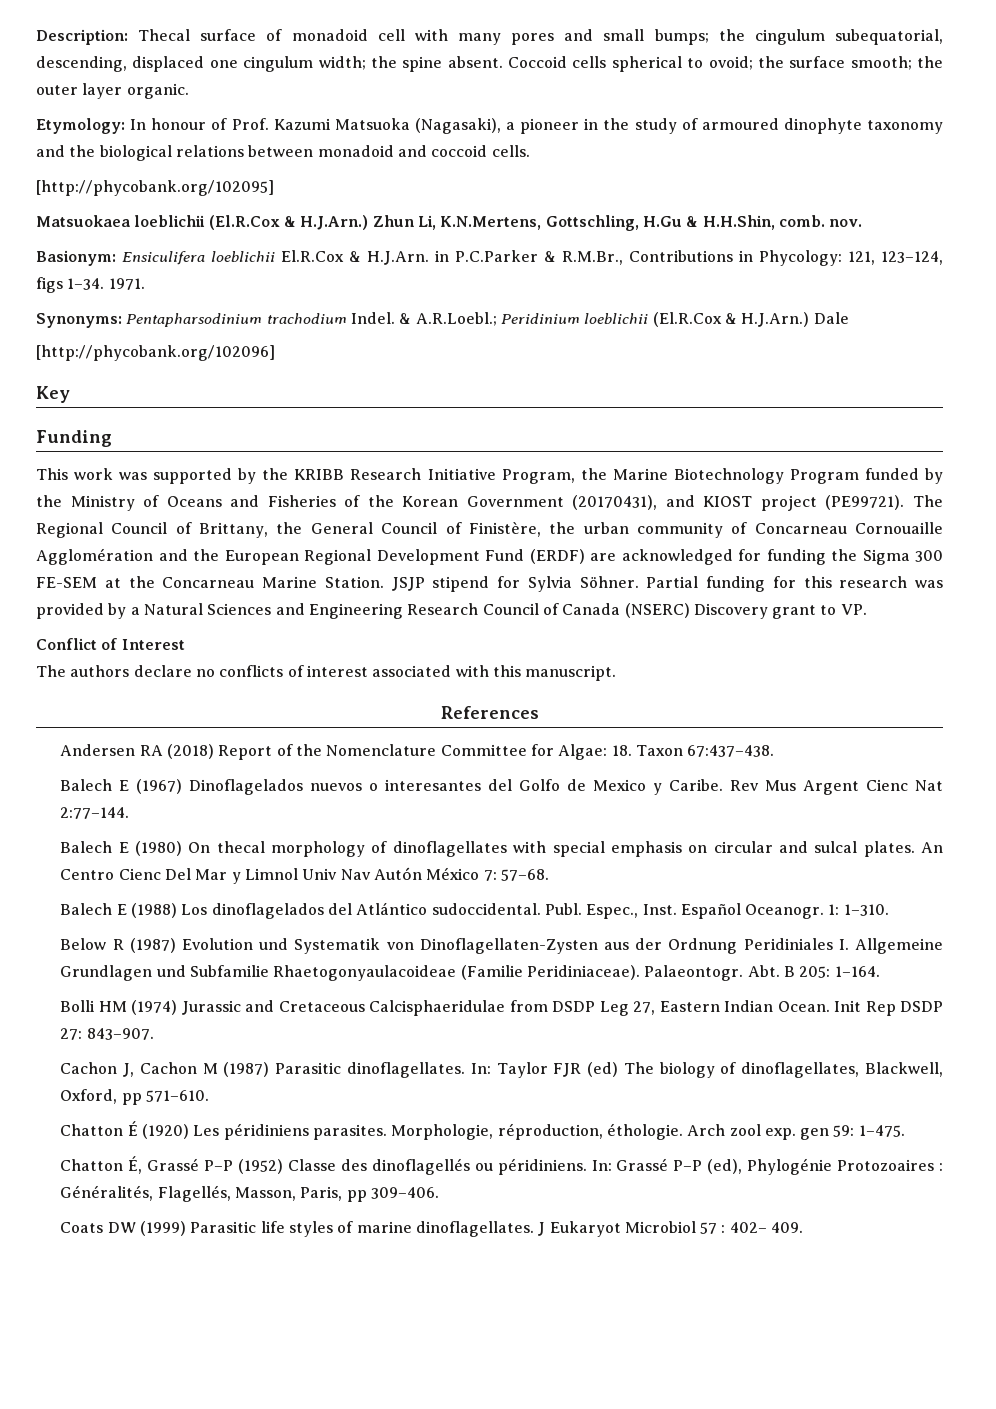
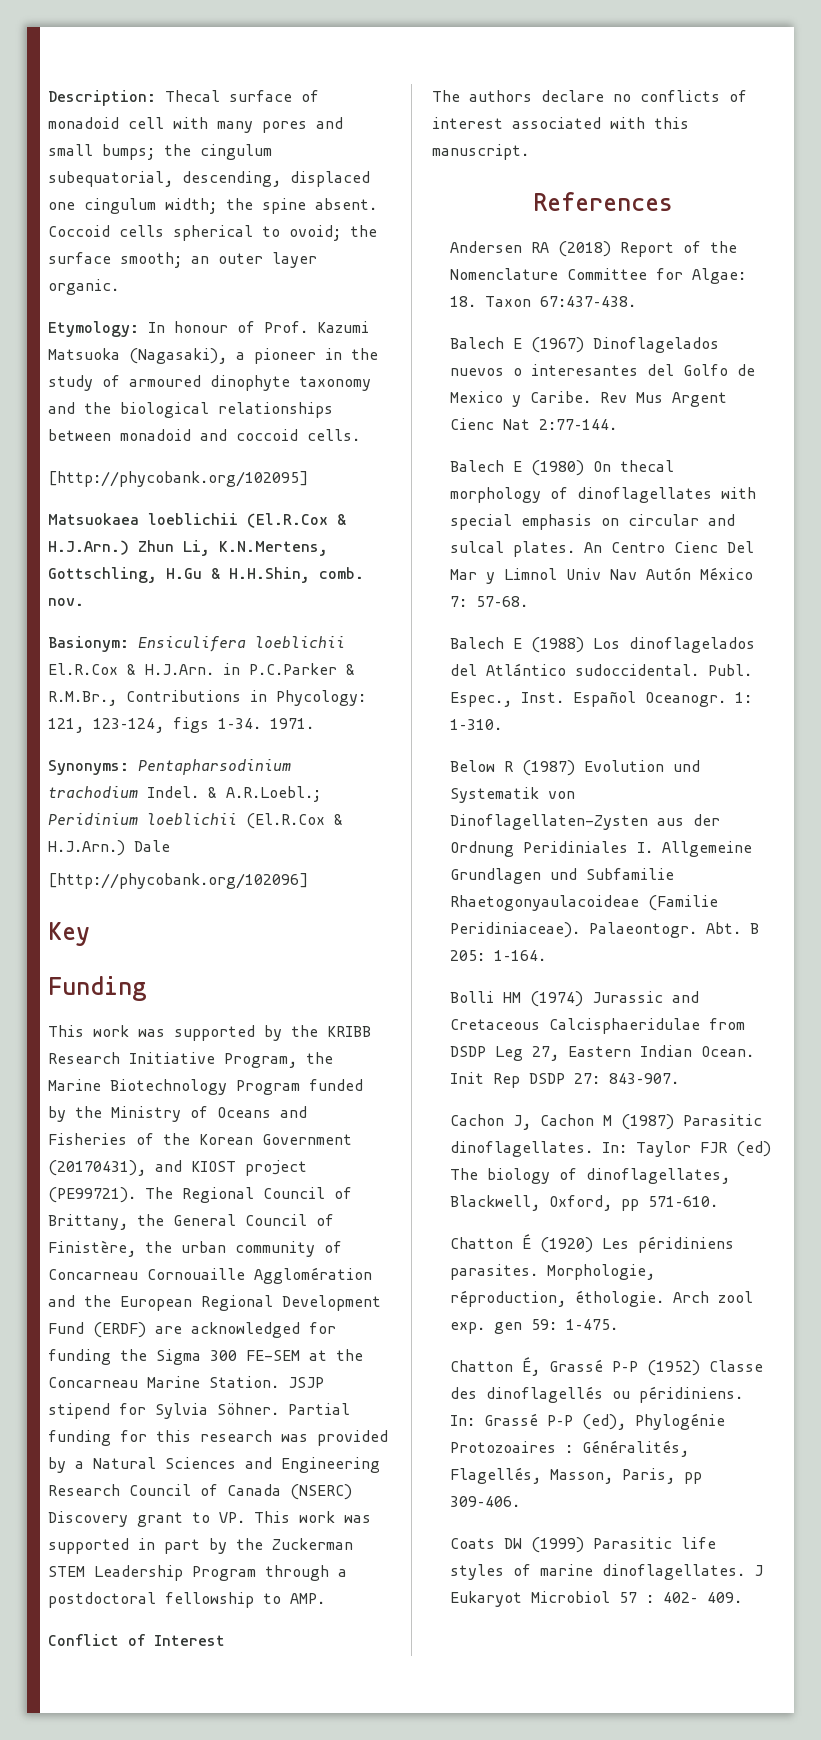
[917,56,943,68] the -> [191,256,209,264] an
[175,145,244,157] relations -> [218,402,333,418] relationships
(867, 609) none -> [254,1511,371,1523] [48,1538,353,1554] [48,1565,347,1581] [48,1592,325,1608] This work was supported in part by the Zuckerman STEM Leadership Program through a postdoctoral fellowship to AMP.

